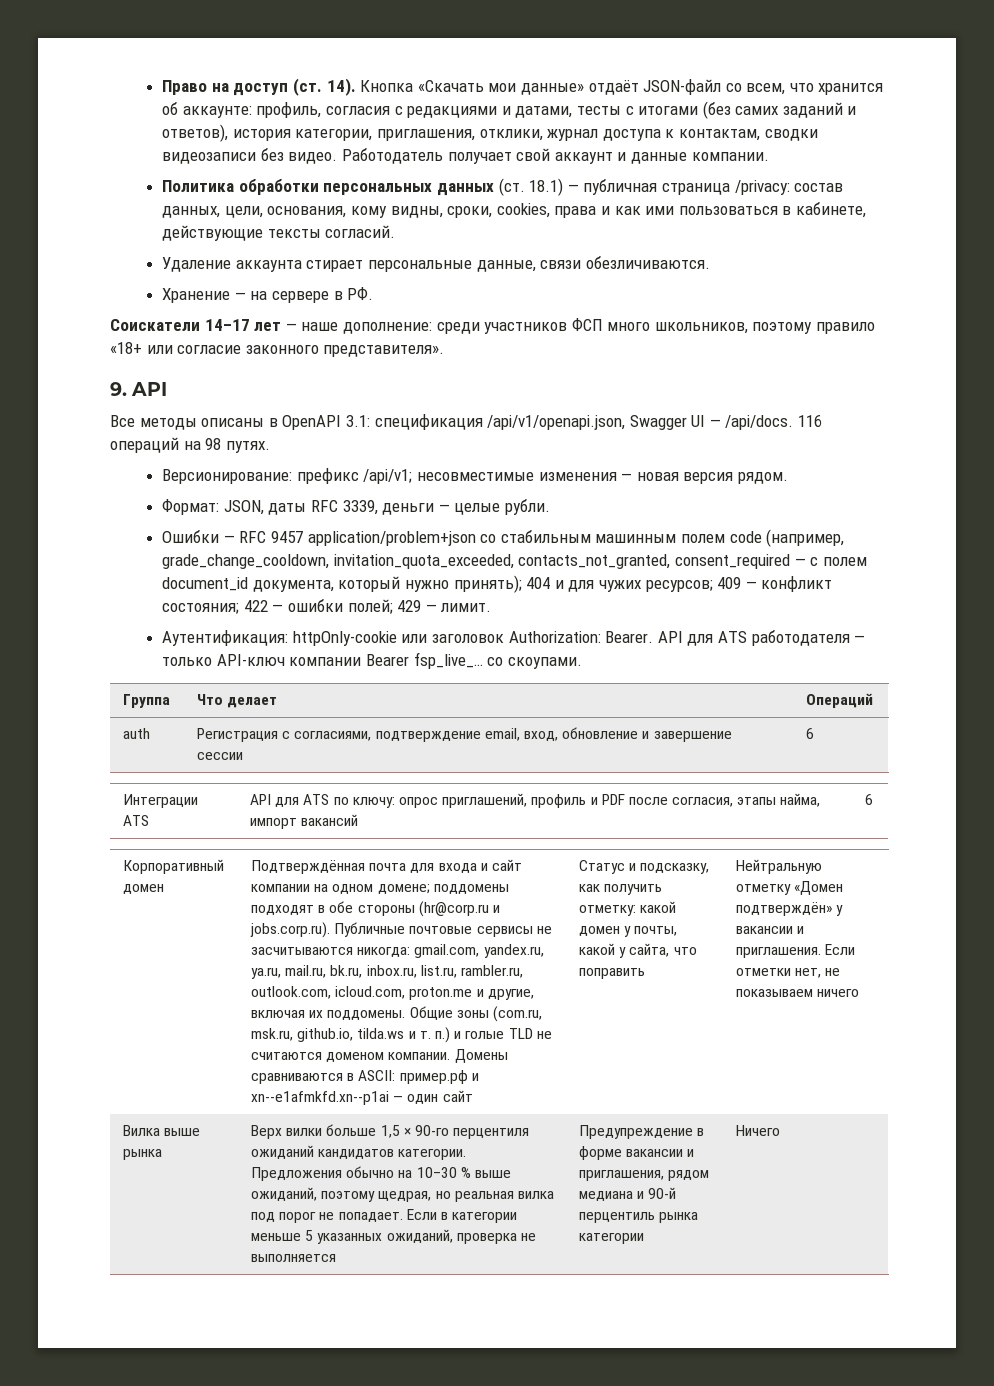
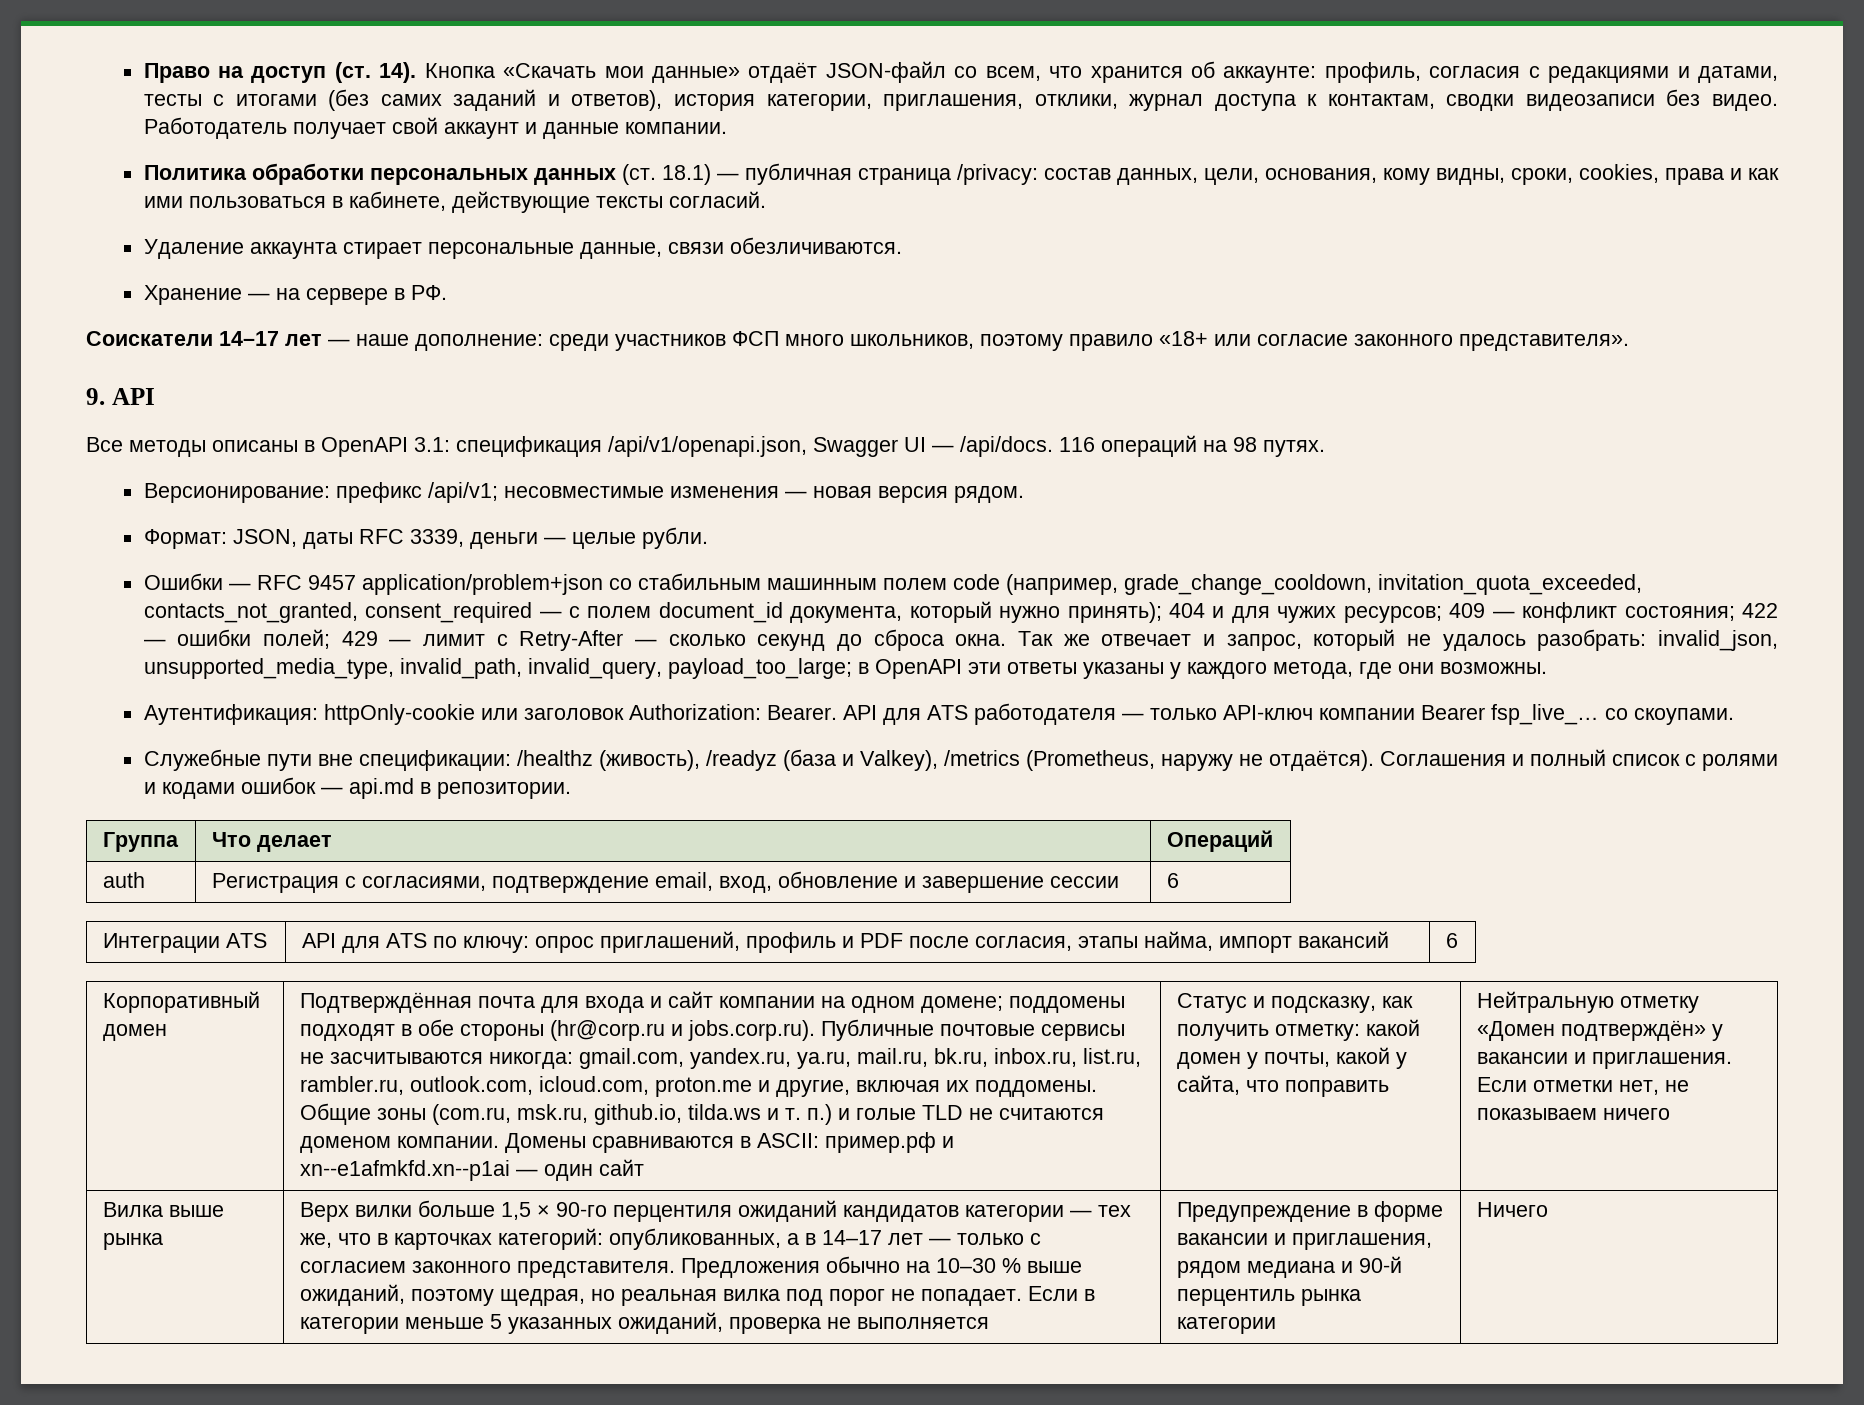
[441,603,492,612] лимит. -> [422,629,1778,651] [143,658,1547,679] лимит с Retry-After — сколько секунд до сброса окна. Так же отвечает и запрос, который не удалось разобрать: invalid_json, unsupported_media_type, invalid_path, invalid_query, payload_too_large; в OpenAPI эти ответы указаны у каждого метода, где они возможны.
(582, 663) none -> [143,749,1778,771] [143,777,571,799] // Служебные пути вне спецификации: /healthz (живость), /readyz (база и Valkey), /metrics (Prometheus, наружу не отдаётся). Соглашения и полный список с ролями и кодами ошибок — api.md в репозитории.
[398,1149,467,1160] категории. -> [964,1205,1131,1222] [299,1228,1041,1250] [299,1261,675,1278] категории — тех же, что в карточках категорий: опубликованных, а в 14–17 лет — только с согласием законного представителя.

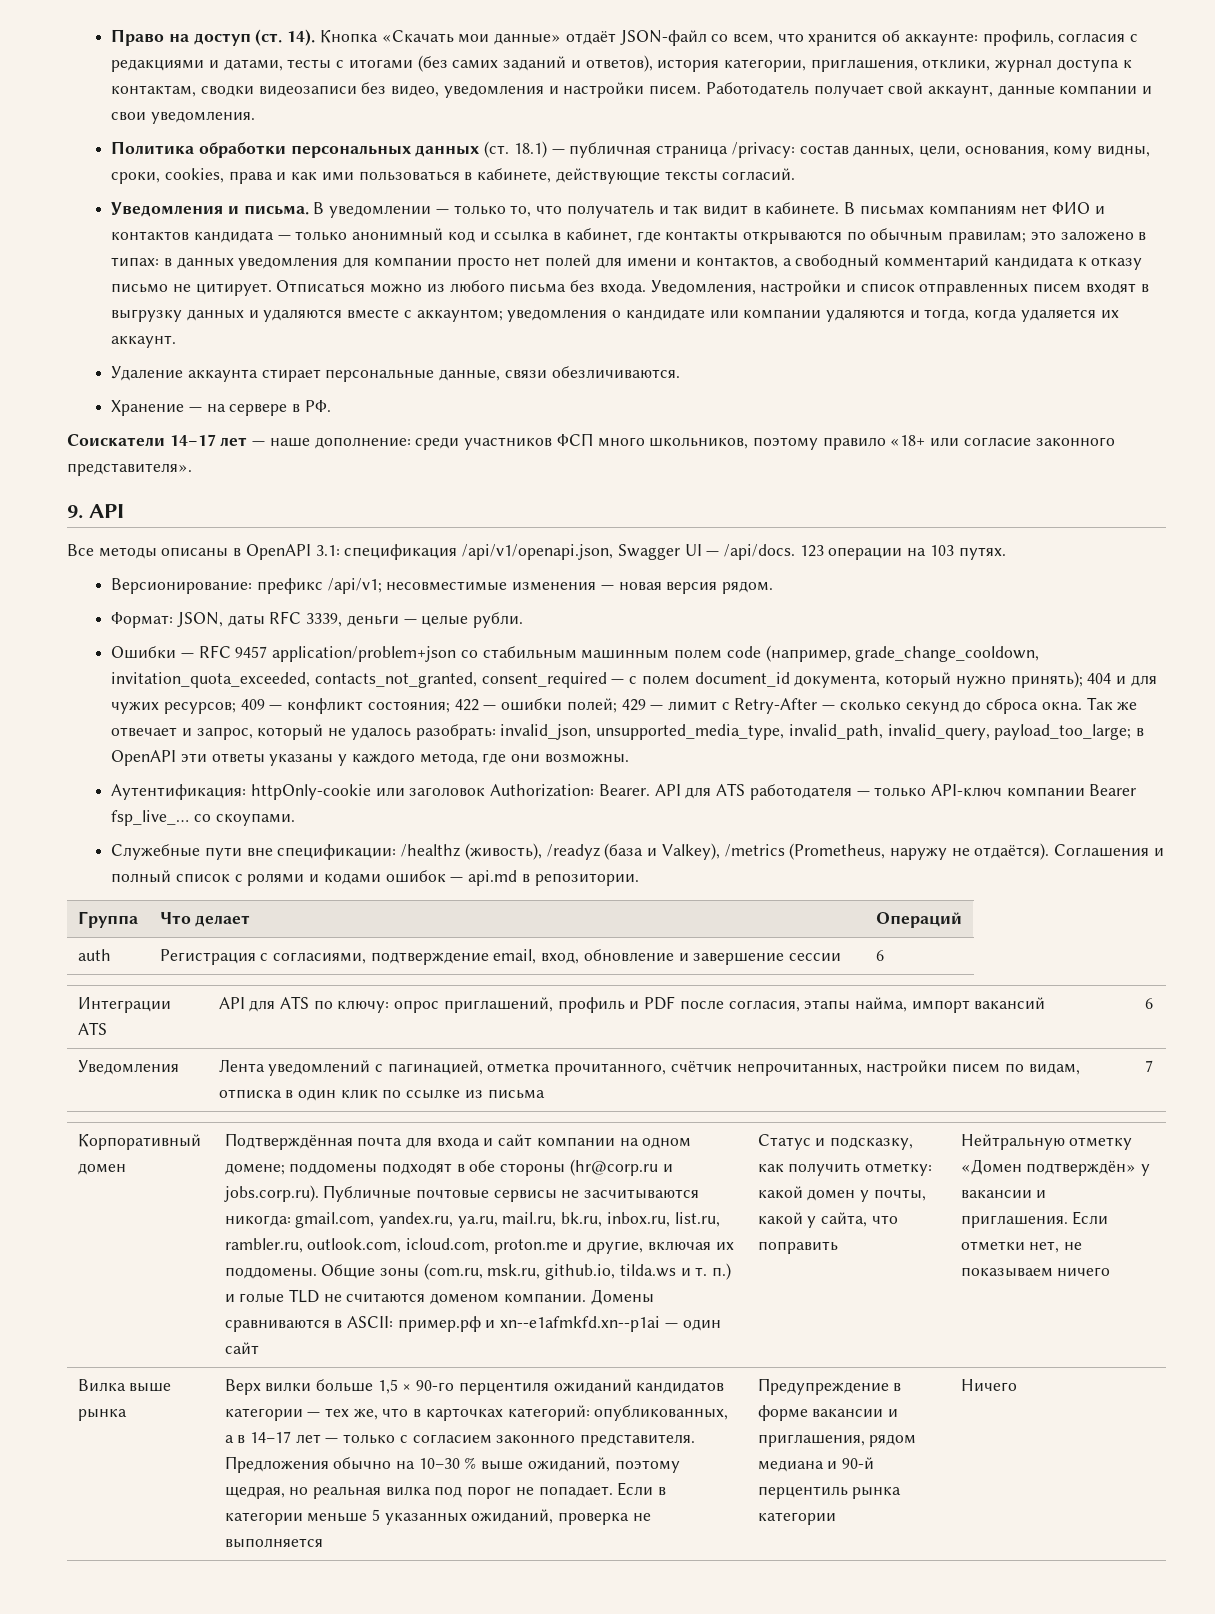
[1712,94,1779,111] [143,117,727,139] видео. Работодатель получает свой аккаунт и данные компании. -> [391,82,1153,98] [111,111,255,124] видео, уведомления и настройки писем. Работодатель получает свой аккаунт, данные компании и свои уведомления.
(766, 199) none -> [111,202,1105,218] [111,228,1147,244] [111,254,1143,270] [111,280,1149,296] [111,309,1119,322] [111,335,177,348] // Уведомления и письма. В уведомлении — только то, что получатель и так видит в кабинете. В письмах компаниям нет ФИО и контактов кандидата — только анонимный код и ссылка в кабинет, где контакты открываются по обычным правилам; это заложено в типах: в данных уведомления для компании просто нет полей для имени и контактов, а свободный комментарий кандидата к отказу письмо не цитирует. Отписаться можно из любого письма без входа. Уведомления, настройки и список отправленных писем входят в выгрузку данных и удаляются вместе с аккаунтом; уведомления о кандидате или компании удаляются и тогда, когда удаляется их аккаунт.
[1059,435,1257,457] 116 операций на 98 -> [799,545,954,560] 123 операции на 103
(1458, 940) none -> [77,1060,179,1075] [218,1059,1080,1076] [218,1089,545,1101] [1144,1060,1153,1072] // Уведомления | Лента уведомлений с пагинацией, отметка прочитанного, счётчик непрочитанных, настройки писем по видам, отписка в один клик по ссылке из письма | 7

